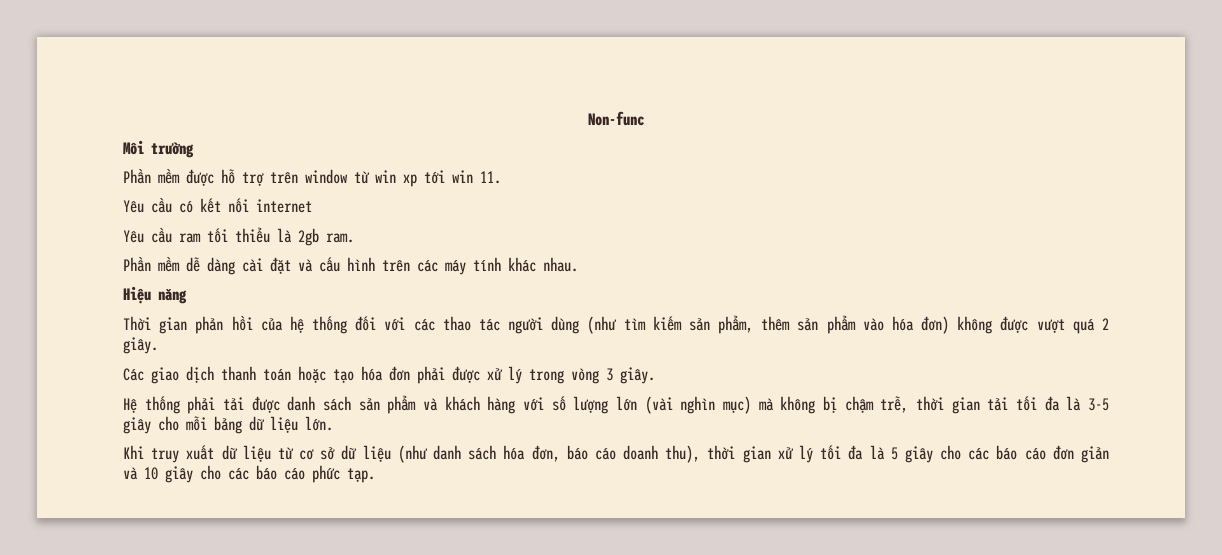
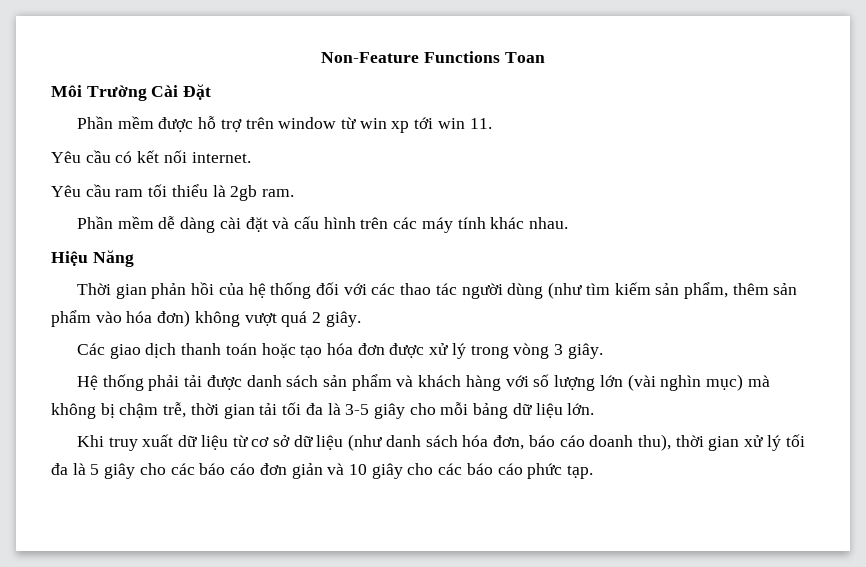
[588,111,644,126] [123,140,194,158] Non-func // Môi trường -> [321,51,545,63] [51,84,212,101] Non-Feature Functions Toan // Môi Trường Cài Đặt
[256,199,312,213] internet -> [191,152,251,163] internet.
[158,289,187,304] năng -> [92,250,134,267] Năng
[1000,316,1029,333] được -> (240, 319) none
[417,366,445,384] phải -> (385, 349) none

